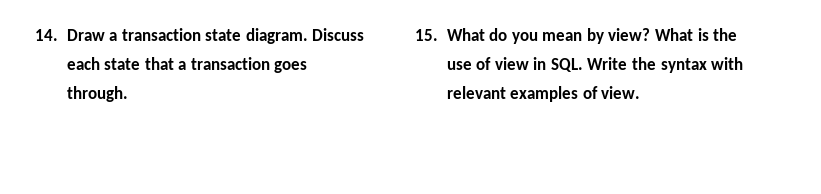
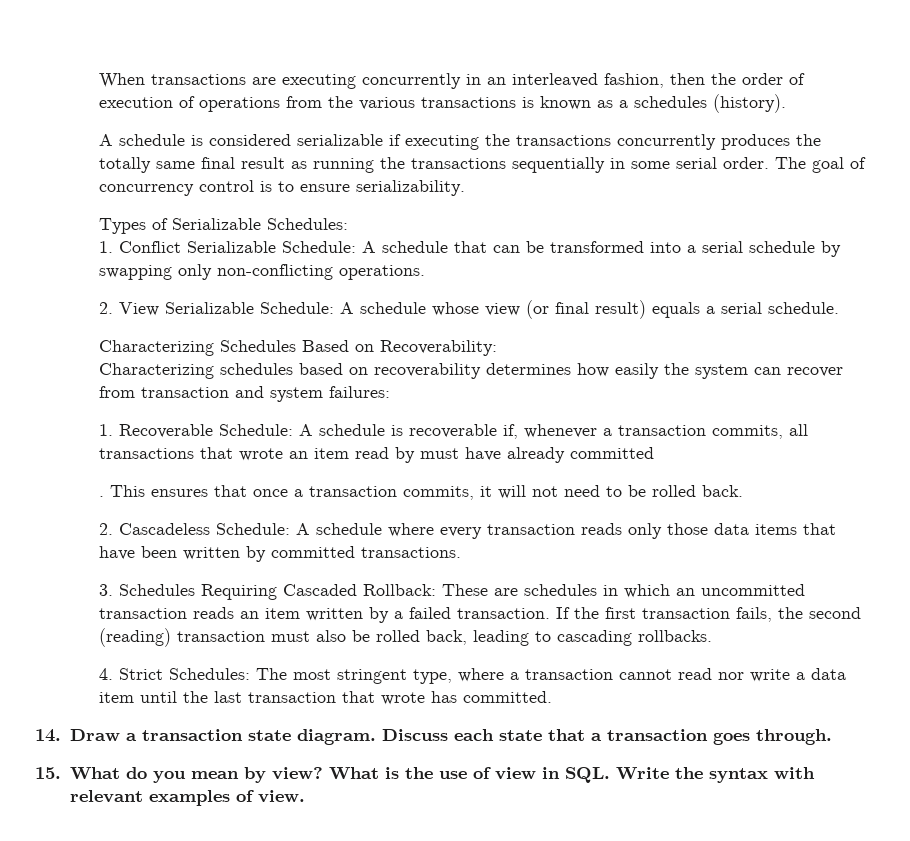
(35, 35) none -> [99,73,806,89] [99,94,787,113] [99,134,822,150] [99,157,867,173] [99,180,466,196] [99,218,349,234] [99,241,842,257] [99,264,426,280] [99,300,840,319] [99,340,498,356] [99,363,844,379] [99,386,391,402] [99,424,809,439] [99,447,655,463] [99,485,744,500] [99,523,837,539] [99,546,462,562] [99,584,806,600] [99,607,862,623] [99,628,713,647] [99,668,847,684] [99,691,553,705] When transactions are executing concurrently in an interleaved fashion, then the order of execution of operations from the various transactions is known as a schedules (history). // A schedule is considered serializable if executing the transactions concurrently produces the totally same final result as running the transactions sequentially in some serial order. The goal of concurrency control is to ensure serializability. // Types of Serializable Schedules: // 1. Conflict Serializable Schedule: A schedule that can be transformed into a serial schedule by swapping only non-conflicting operations. // 2. View Serializable Schedule: A schedule whose view (or final result) equals a serial schedule. // Characterizing Schedules Based on Recoverability: // Characterizing schedules based on recoverability determines how easily the system can recover from transaction and system failures: // 1. Recoverable Schedule: A schedule is recoverable if, whenever a transaction commits, all transactions that wrote an item read by must have already committed // . This ensures that once a transaction commits, it will not need to be rolled back. // 2. Cascadeless Schedule: A schedule where every transaction reads only those data items that have been written by committed transactions. // 3. Schedules Requiring Cascaded Rollback: These are schedules in which an uncommitted transaction reads an item written by a failed transaction. If the first transaction fails, the second (reading) transaction must also be rolled back, leading to cascading rollbacks. // 4. Strict Schedules: The most stringent type, where a transaction cannot read nor write a data item until the last transaction that wrote has committed. //

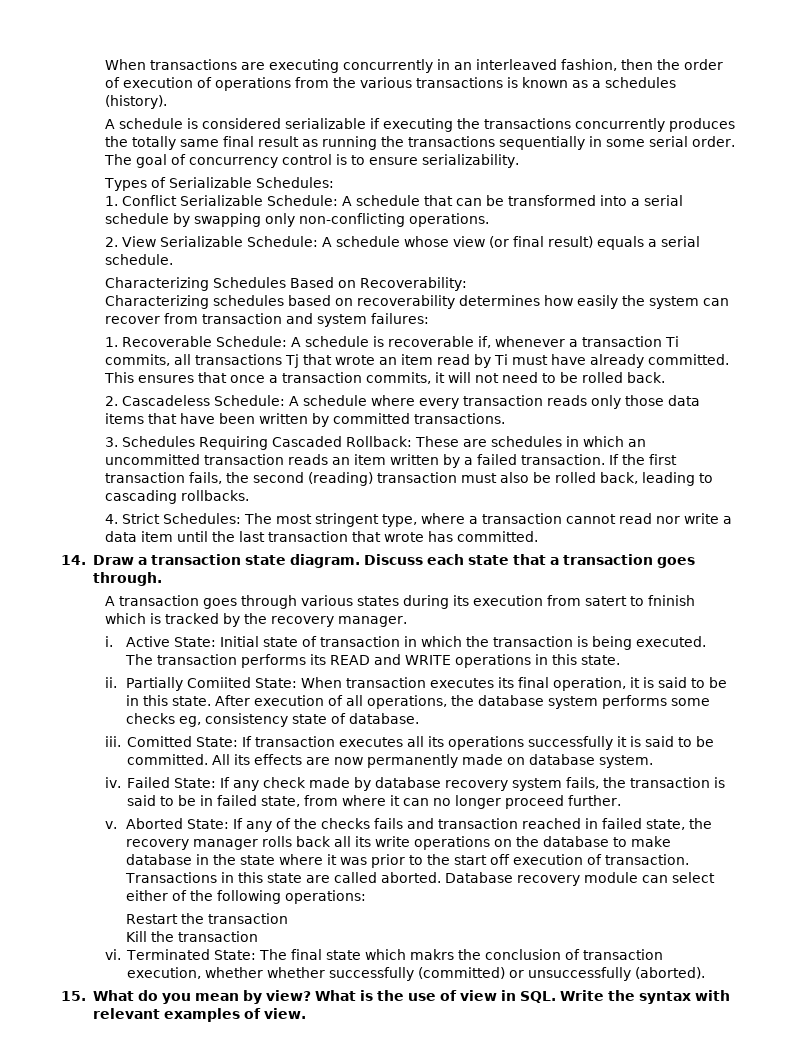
(707, 430) none -> [664,336,679,347] Ti
(195, 453) none -> [284,354,299,368] Tj
(416, 455) none -> [493,354,508,365] Ti
[570,447,655,459] [99,496,105,497] committed // . -> [647,354,729,365] committed.
(832, 737) none -> [104,595,695,609] [104,613,407,627] [104,636,707,650] [125,654,621,668] [104,677,728,691] [126,695,711,709] [126,713,420,727] [104,736,715,750] [127,754,654,768] [104,777,726,791] [127,795,622,809] [104,818,713,832] [126,836,672,850] [126,854,690,868] [125,872,716,886] [126,890,367,904] [126,913,289,924] [126,931,259,942] [104,949,664,960] [127,967,706,981] // A transaction goes through various states during its execution from satert to fninish which is tracked by the recovery manager. // i. Active State: Initial state of transaction in which the transaction is being executed. The transaction performs its READ and WRITE operations in this state. // ii. Partially Comiited State: When transaction executes its final operation, it is said to be in this state. After execution of all operations, the database system performs some checks eg, consistency state of database. // iii. Comitted State: If transaction executes all its operations successfully it is said to be committed. All its effects are now permanently made on database system. // iv. Failed State: If any check made by database recovery system fails, the transaction is said to be in failed state, from where it can no longer proceed further. // v. Aborted State: If any of the checks fails and transaction reached in failed state, the recovery manager rolls back all its write operations on the database to make database in the state where it was prior to the start off execution of transaction. Transactions in this state are called aborted. Database recovery module can select either of the following operations: // Restart the transaction // Kill the transaction // vi. Terminated State: The final state which makrs the conclusion of transaction execution, whether whether successfully (committed) or unsuccessfully (aborted).

